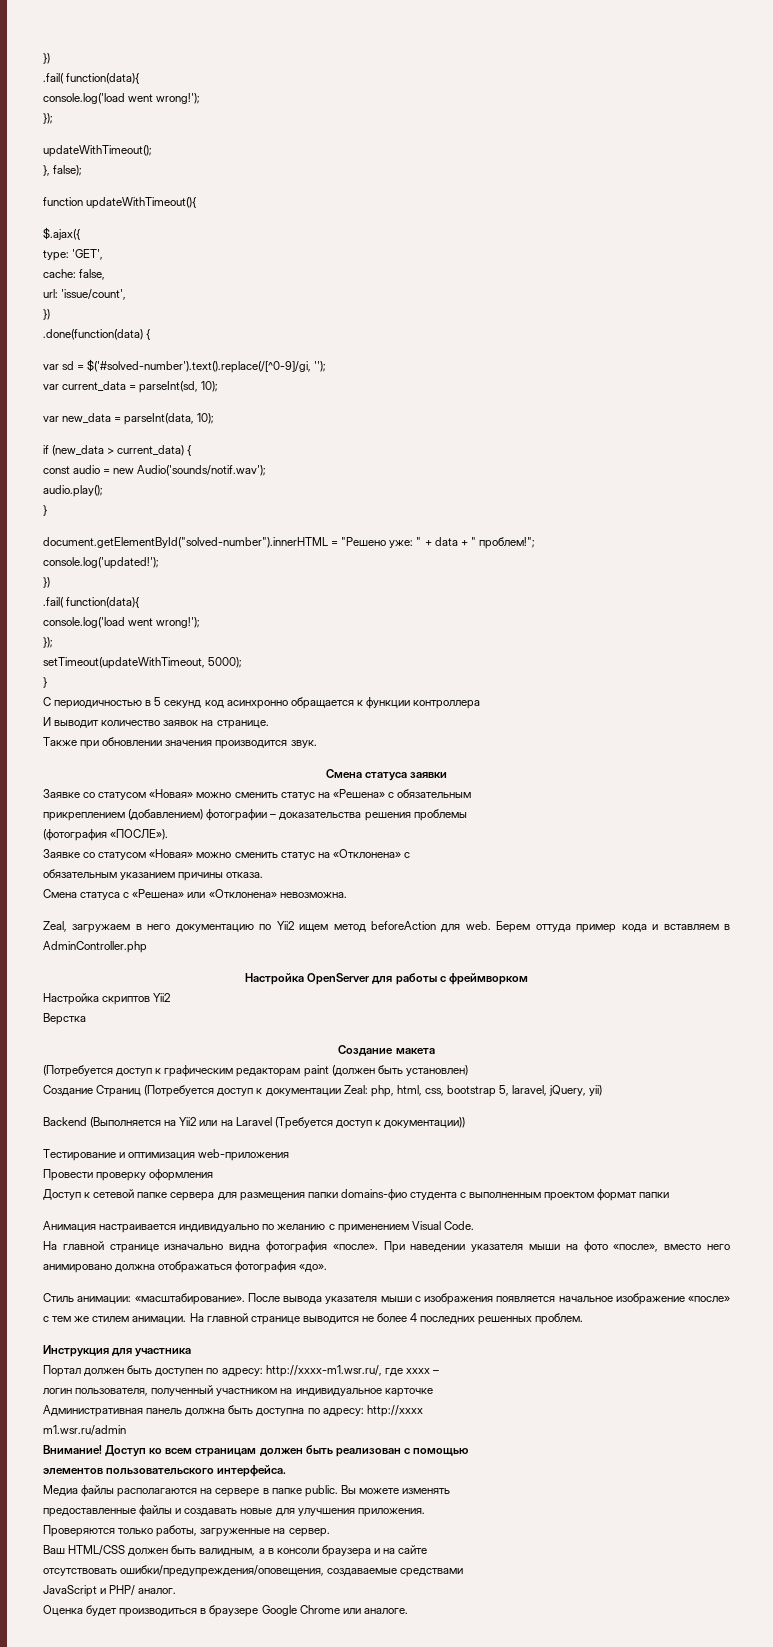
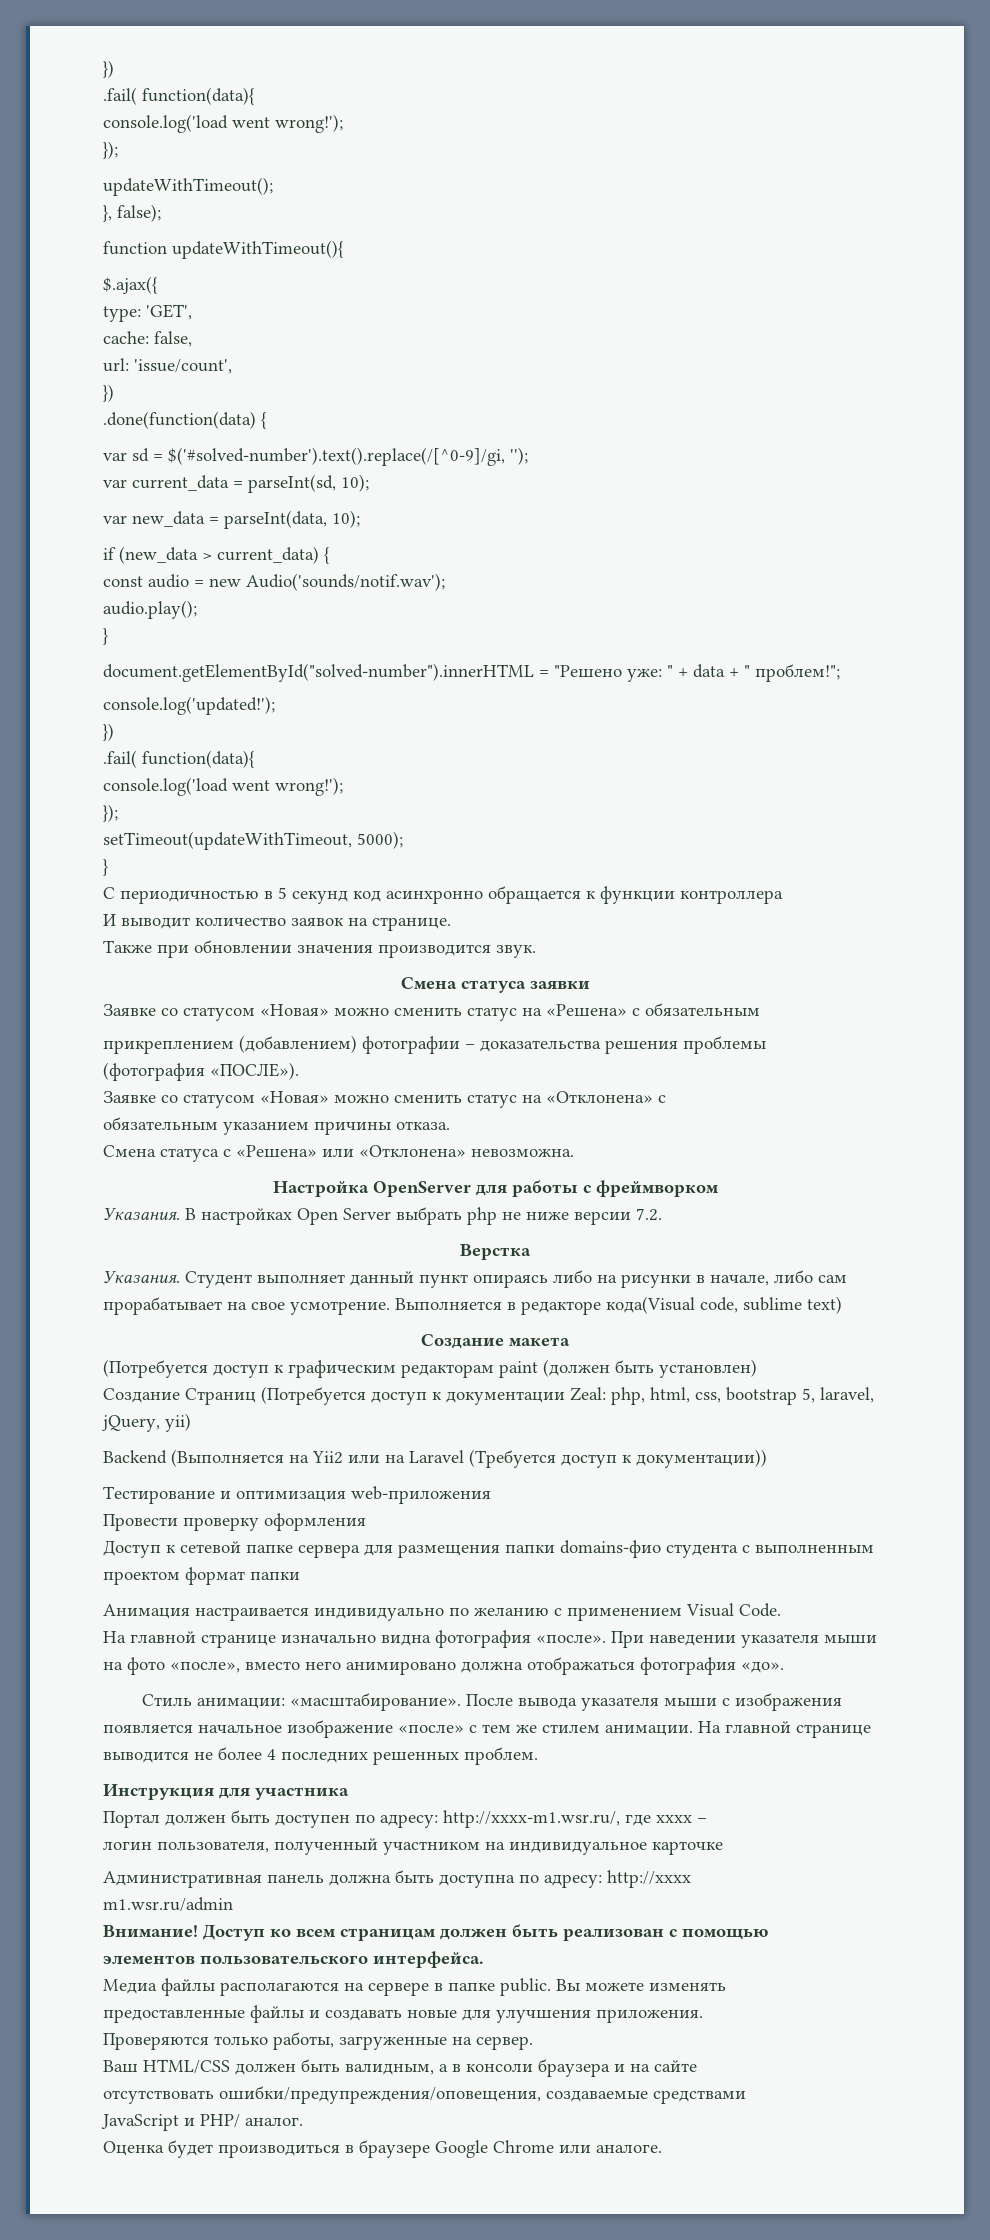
[43,921,731,933] [43,941,147,953] // Zeal, загружаем в него документацию по Yii2 ищем метод beforeAction для web. Берем оттуда пример кода и вставляем в AdminController.php -> (574, 1153) none
[43,993,171,1005] [43,1013,86,1025] Настройка скриптов Yii2 // Верстка -> [103,1207,662,1225] [460,1244,531,1260] [103,1270,847,1288] [103,1296,842,1315] Указания. В настройках Open Server выбрать php не ниже версии 7.2. // Верстка // Указания. Студент выполняет данный пункт опираясь либо на рисунки в начале, либо сам прорабатывает на свое усмотрение. Выполняется в редакторе кода(Visual code, sublime text)

